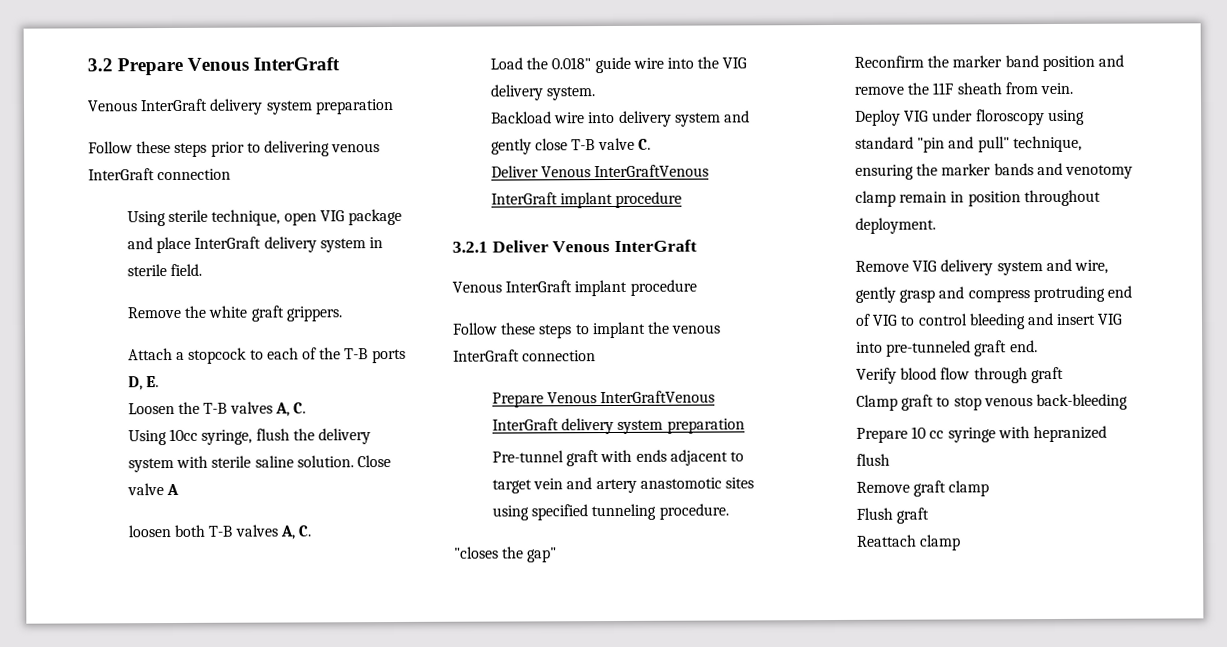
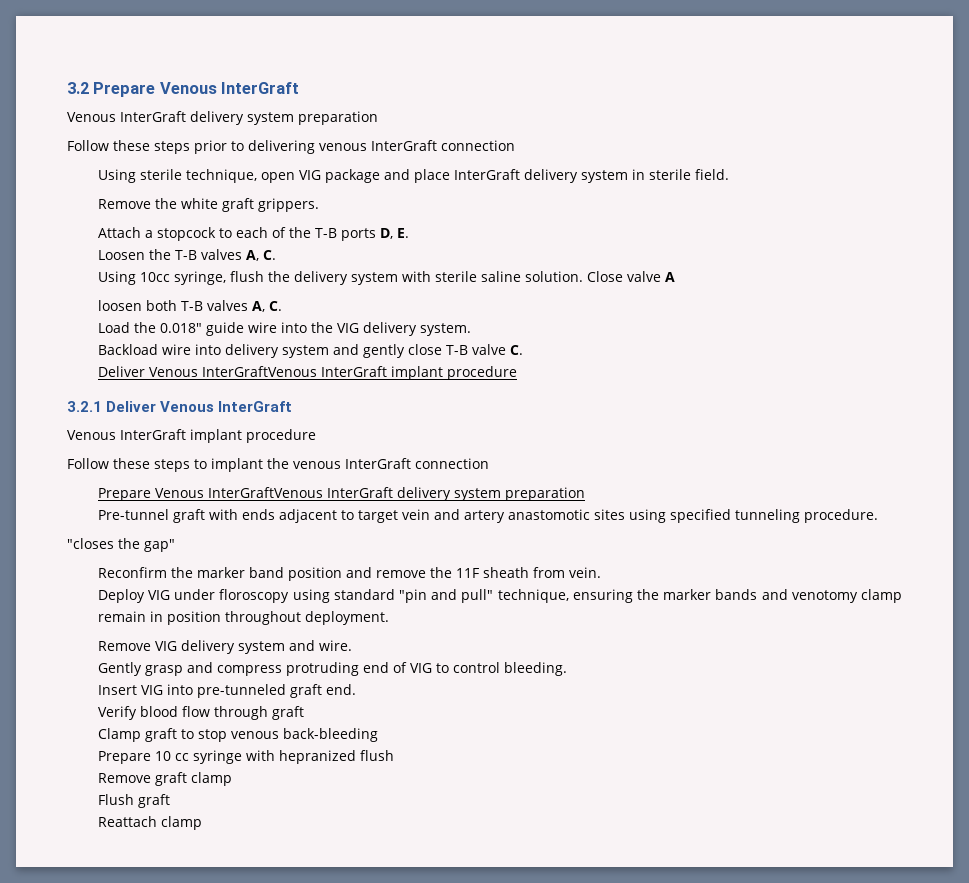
[1073,259,1108,274] [855,286,897,303] wire, gently -> [318,640,352,651] [97,662,142,676] wire. // Gently
[968,313,1097,330] bleeding and insert -> [503,662,567,676] [97,685,137,695] bleeding. // Insert

